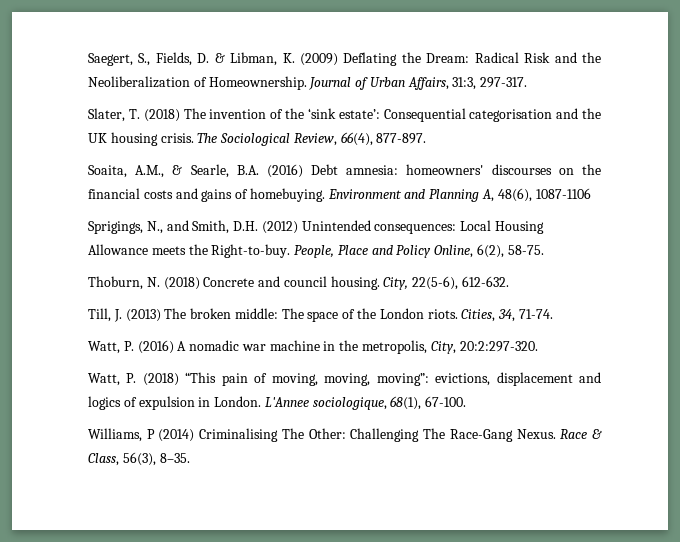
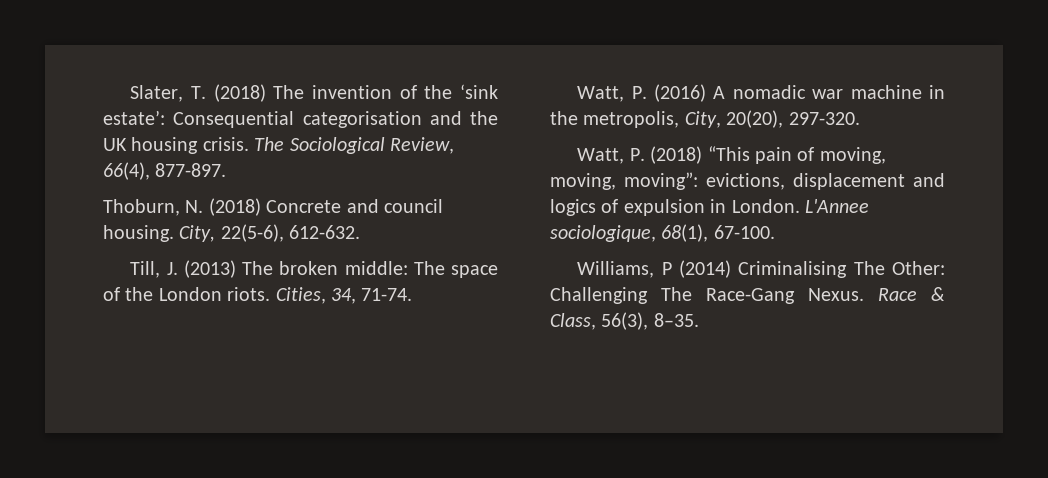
[88,52,601,66] [88,76,528,90] Saegert, S., Fields, D. & Libman, K. (2009) Deflating the Dream: Radical Risk and the Neoliberalization of Homeownership. Journal of Urban Affairs, 31:3, 297-317. // -> (130, 93) none
[88,164,601,178] [88,188,591,202] [88,220,545,234] [88,244,544,258] // Soaita, A.M., & Searle, B.A. (2016) Debt amnesia: homeowners' discourses on the financial costs and gains of homebuying. Environment and Planning A, 48(6), 1087-1106 // Sprigings, N., and Smith, D.H. (2012) Unintended consequences: Local Housing Allowance meets the Right-to-buy. People, Place and Policy Online, 6(2), 58-75. -> (227, 170) none
[459,341,538,352] 20:2:297-320. -> [726,110,860,128] 20(20), 297-320.

